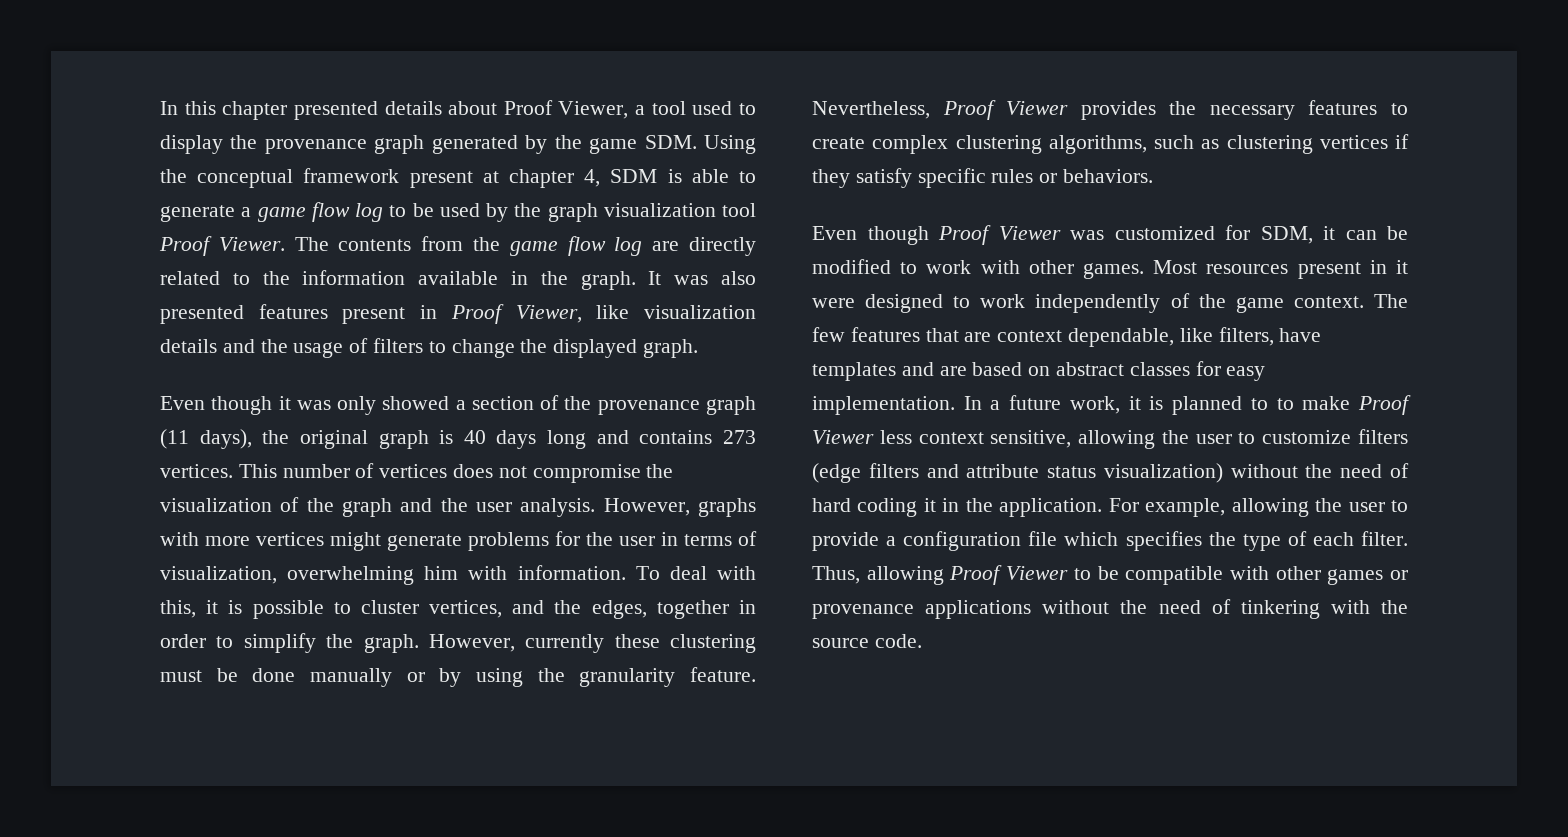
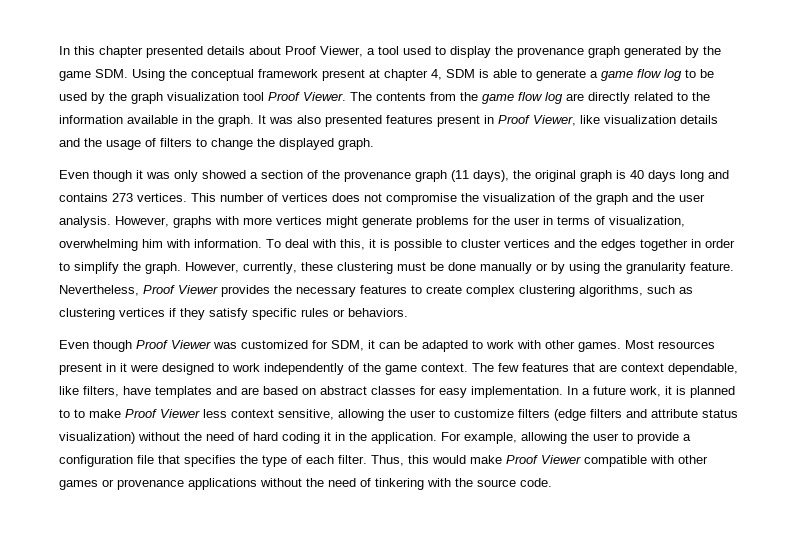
[429,600,647,619] vertices, and the edges, -> [504,239,636,251] vertices and the edges
[525,634,605,653] currently -> [243,262,297,274] currently,
[812,259,891,274] modified -> [422,340,468,352] adapted
[1064,532,1119,546] which -> [158,455,180,464] that
[866,565,1119,585] allowing Proof Viewer to be -> [408,455,581,464] this would make Proof Viewer

